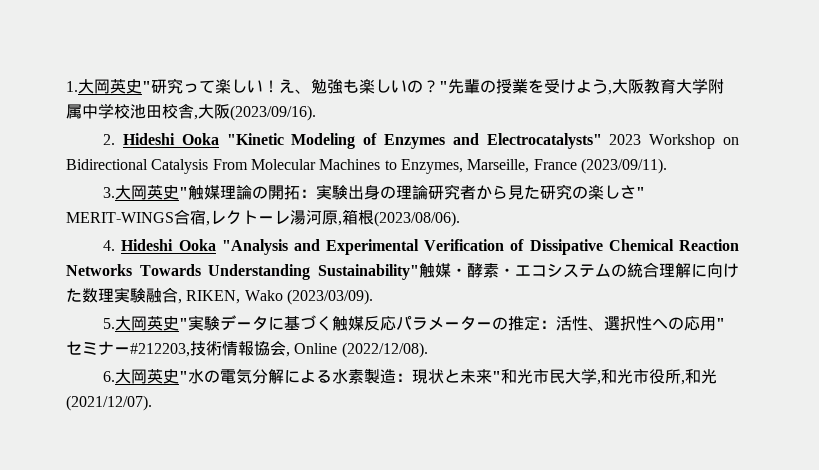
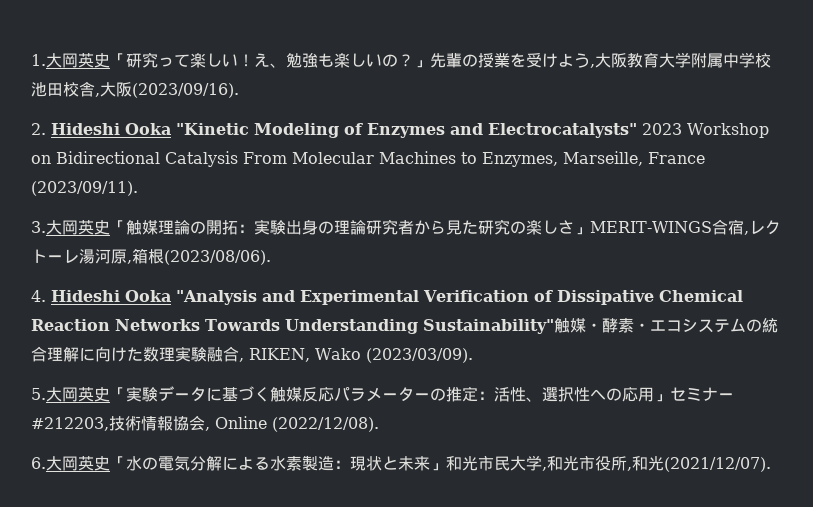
[142,81,151,92] " -> [110,53,126,66] 「
[439,81,448,92] " -> [414,60,430,68] 」
[179,187,189,198] " -> [110,220,126,233] 「
[636,187,646,198] " -> [574,227,590,235] 」
[179,318,189,329] " -> [110,387,126,400] 「
[716,318,726,329] " -> [654,394,670,402] 」
[179,371,189,382] " -> [110,456,126,469] 「
[492,371,502,382] " -> [430,463,446,471] 」

